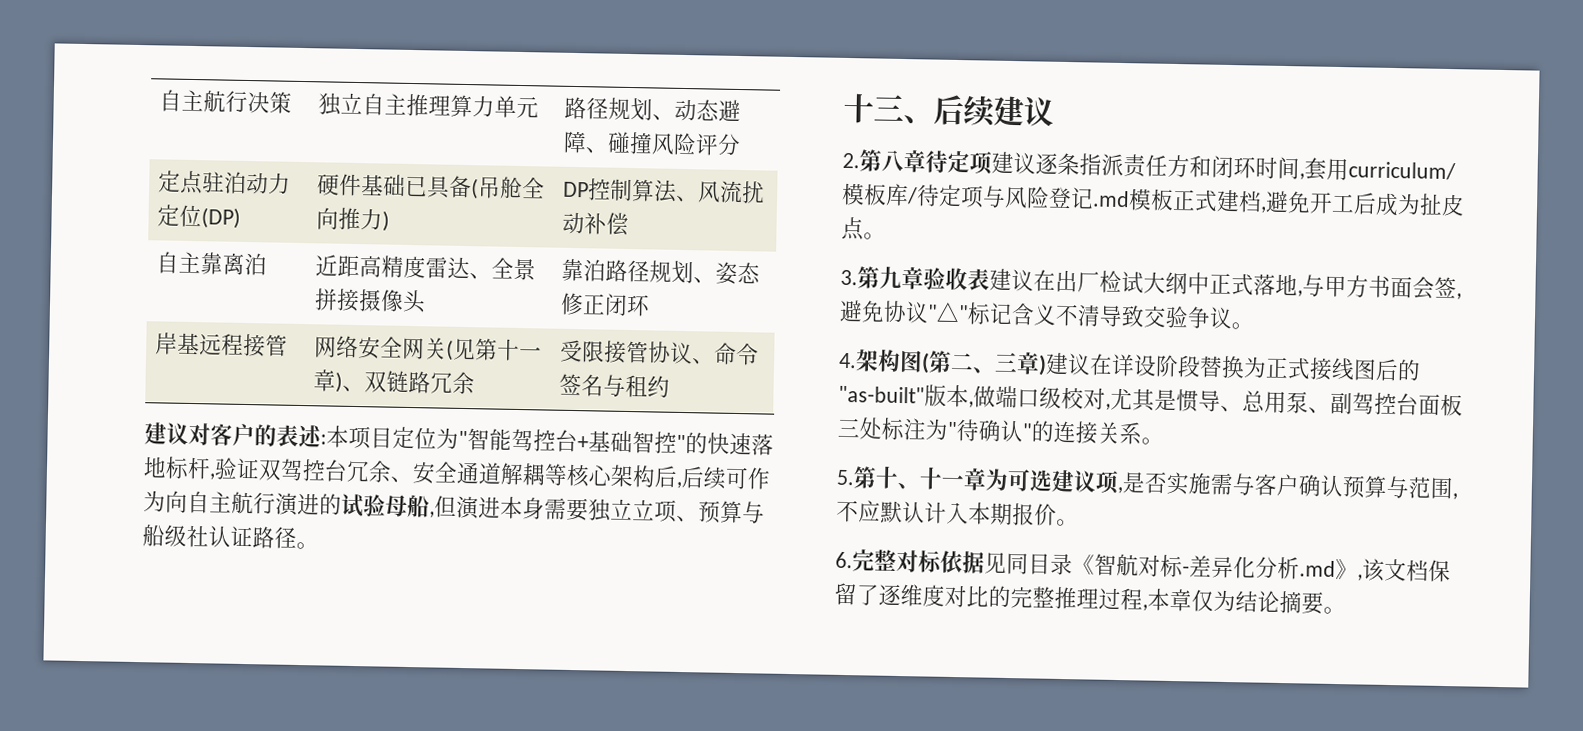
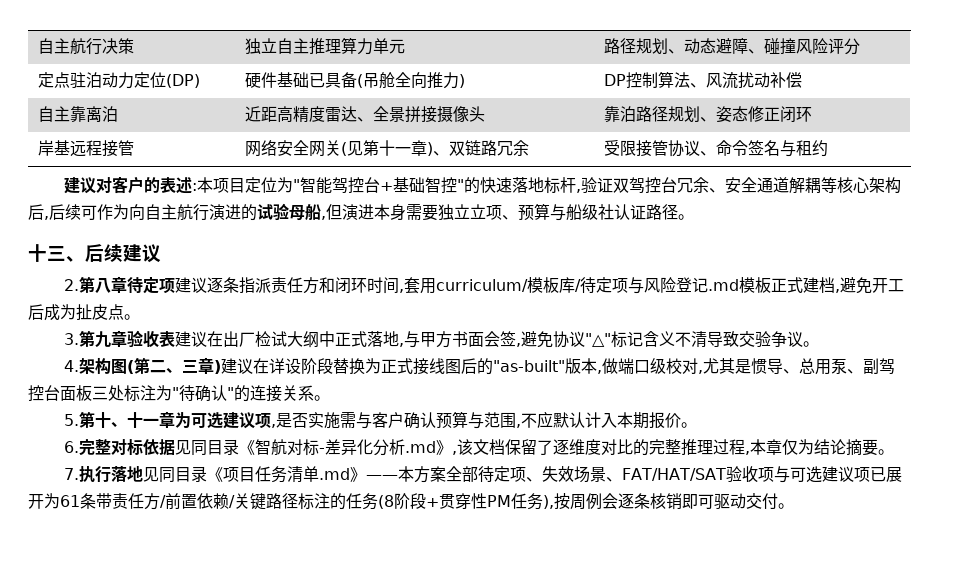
(1346, 610) none -> [64,465,903,483] [28,493,794,510] // 7.执行落地见同目录《项目任务清单.md》——本方案全部待定项、失效场景、FAT/HAT/SAT验收项与可选建议项已展开为61条带责任方/前置依赖/关键路径标注的任务(8阶段+贯穿性PM任务),按周例会逐条核销即可驱动交付。

